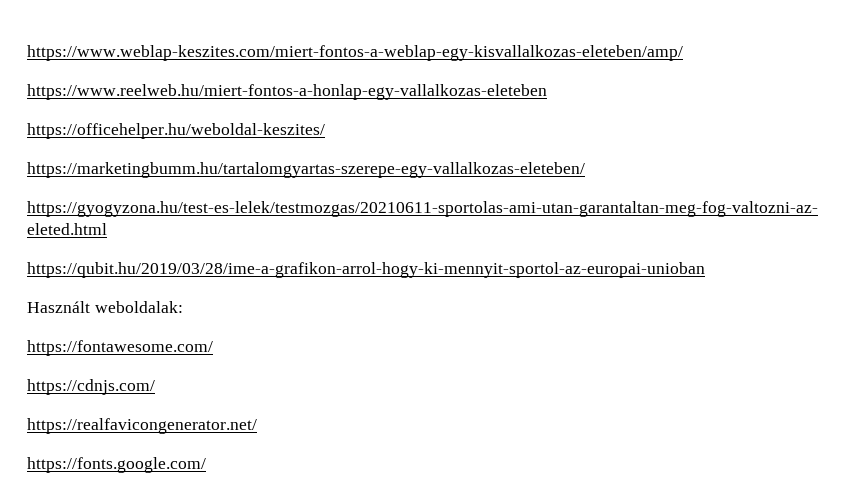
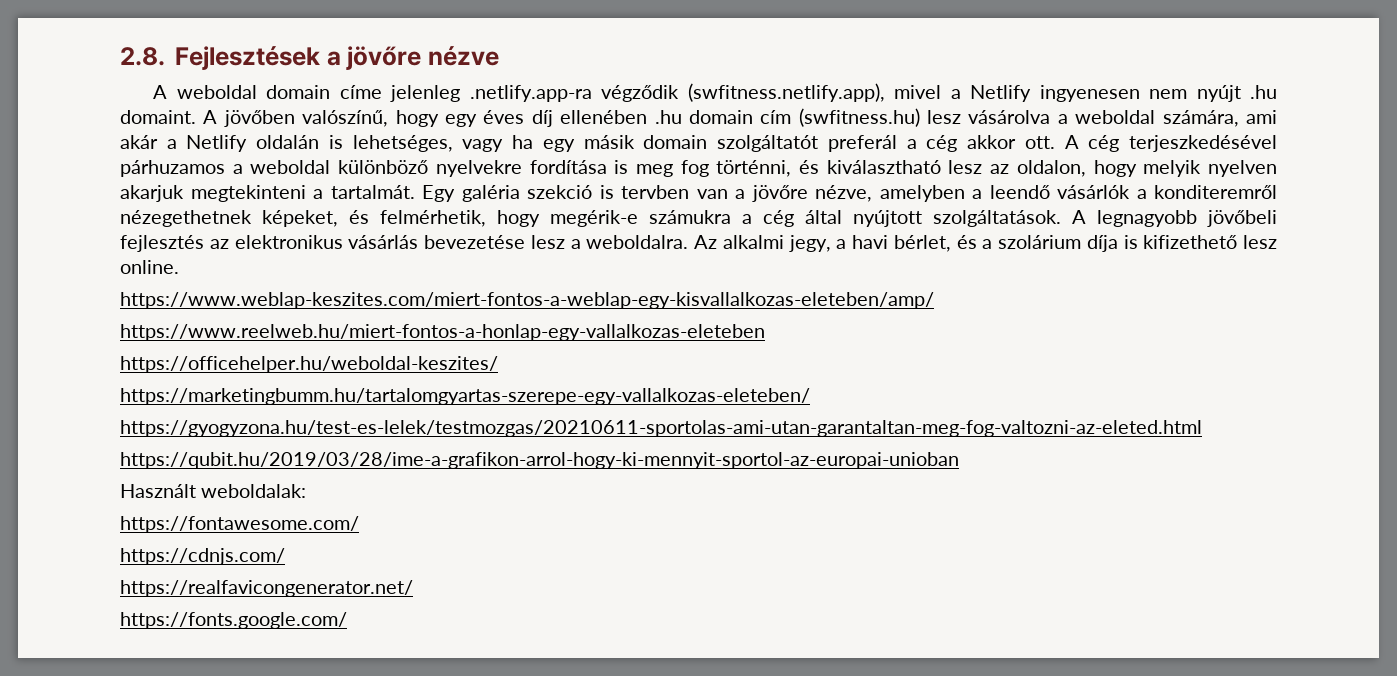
(27, 53) none -> [120,46,499,70] [153,83,1277,102] [120,108,1278,127] [120,135,1277,152] [120,160,1278,177] [120,185,1277,202] [120,210,1277,227] [120,235,1277,252] [120,260,179,274] 2.8. Fejlesztések a jövőre nézve // A weboldal domain címe jelenleg .netlify.app-ra végződik (swfitness.netlify.app), mivel a Netlify ingyenesen nem nyújt .hu domaint. A jövőben valószínű, hogy egy éves díj ellenében .hu domain cím (swfitness.hu) lesz vásárolva a weboldal számára, ami akár a Netlify oldalán is lehetséges, vagy ha egy másik domain szolgáltatót preferál a cég akkor ott. A cég terjeszkedésével párhuzamos a weboldal különböző nyelvekre fordítása is meg fog történni, és kiválasztható lesz az oldalon, hogy melyik nyelven akarjuk megtekinteni a tartalmát. Egy galéria szekció is tervben van a jövőre nézve, amelyben a leendő vásárlók a konditeremről nézegethetnek képeket, és felmérhetik, hogy megérik-e számukra a cég által nyújtott szolgáltatások. A legnagyobb jövőbeli fejlesztés az elektronikus vásárlás bevezetése lesz a weboldalra. Az alkalmi jegy, a havi bérlet, és a szolárium díja is kifizethető lesz online. //

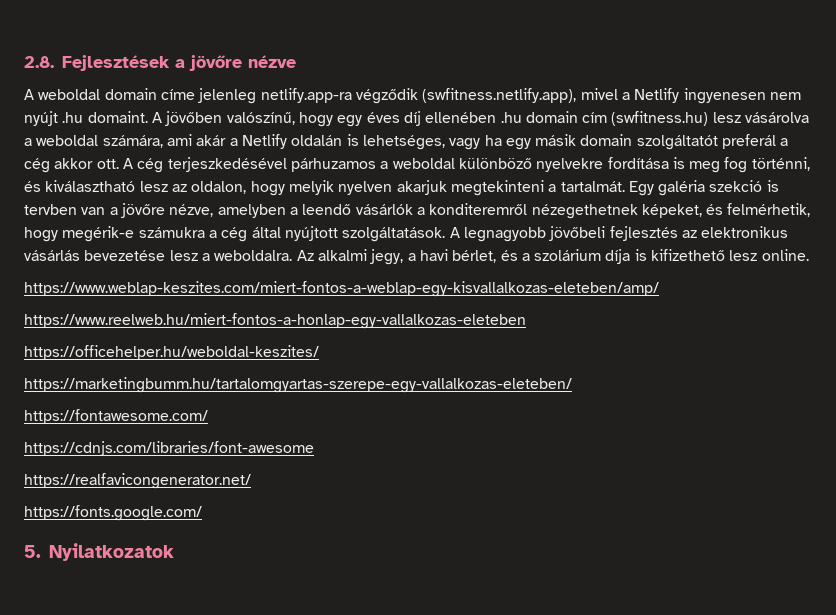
[469,85,592,102] .netlify.app-ra -> [260,88,352,103] netlify.app-ra
[120,420,1202,437] [120,452,959,469] [120,484,307,498] // https://gyogyzona.hu/test-es-lelek/testmozgas/20210611-sportolas-ami-utan-garantaltan-meg-fog-valtozni-az-eleted.html // https://qubit.hu/2019/03/28/ime-a-grafikon-arrol-hogy-ki-mennyit-sportol-az-europai-unioban // Használt weboldalak: -> (572, 385) none
[120,548,285,565] https://cdnjs.com/ -> [24,441,314,456] https://cdnjs.com/libraries/font-awesome
(347, 620) none -> [24,543,174,561] // 5. Nyilatkozatok

